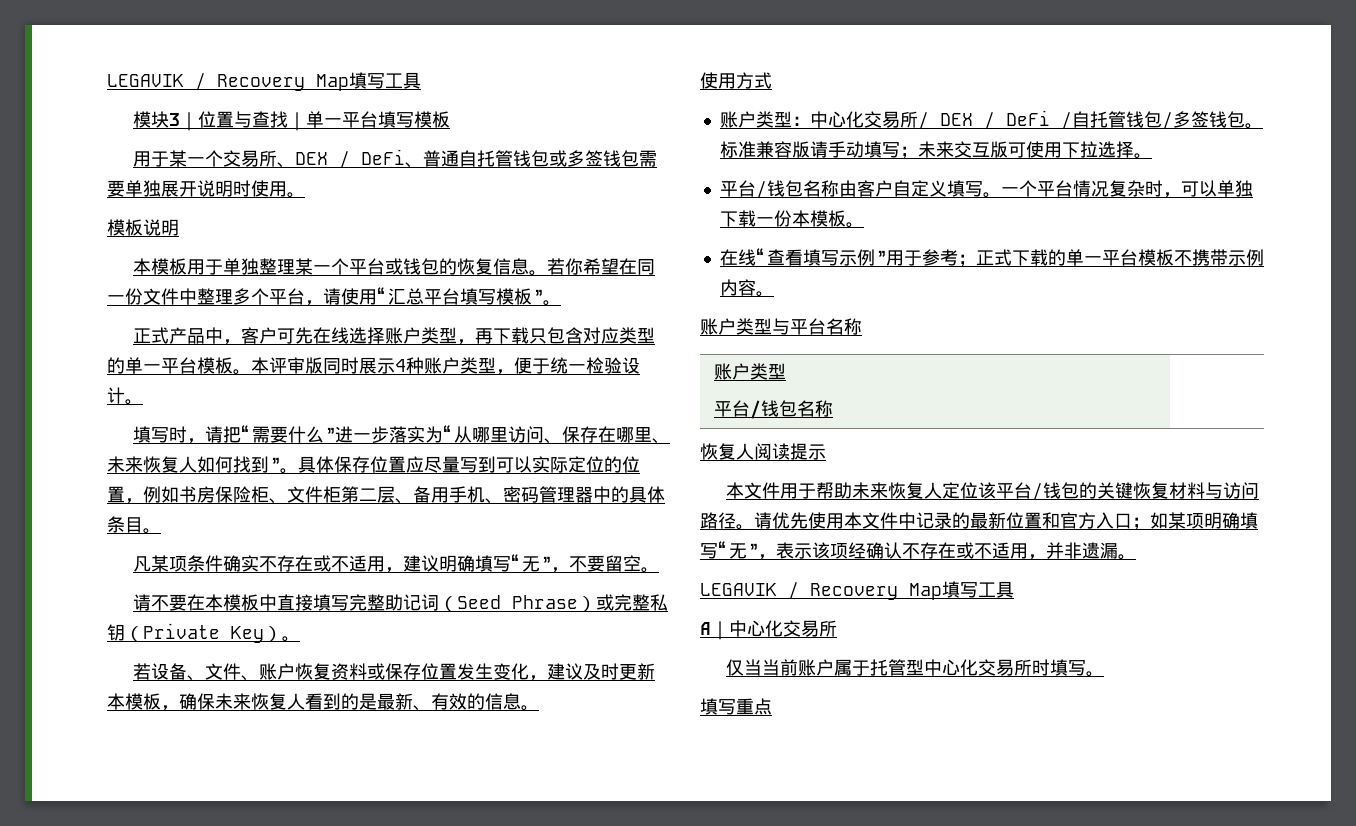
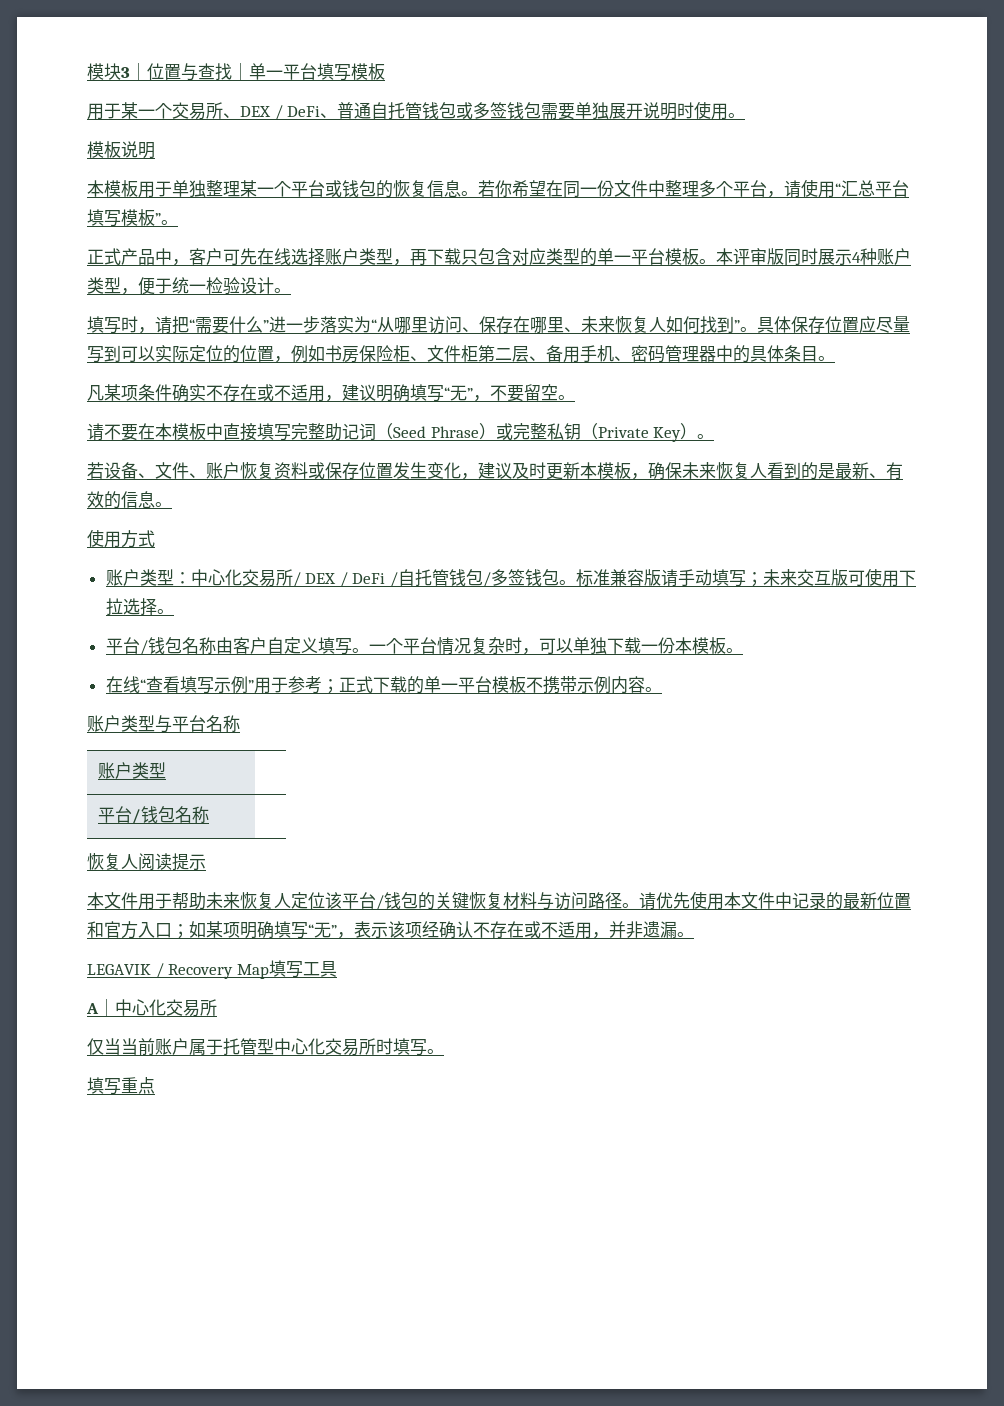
[107,72,421,91] LEGAVIK / Recovery Map填写工具 // -> (87, 71) none

